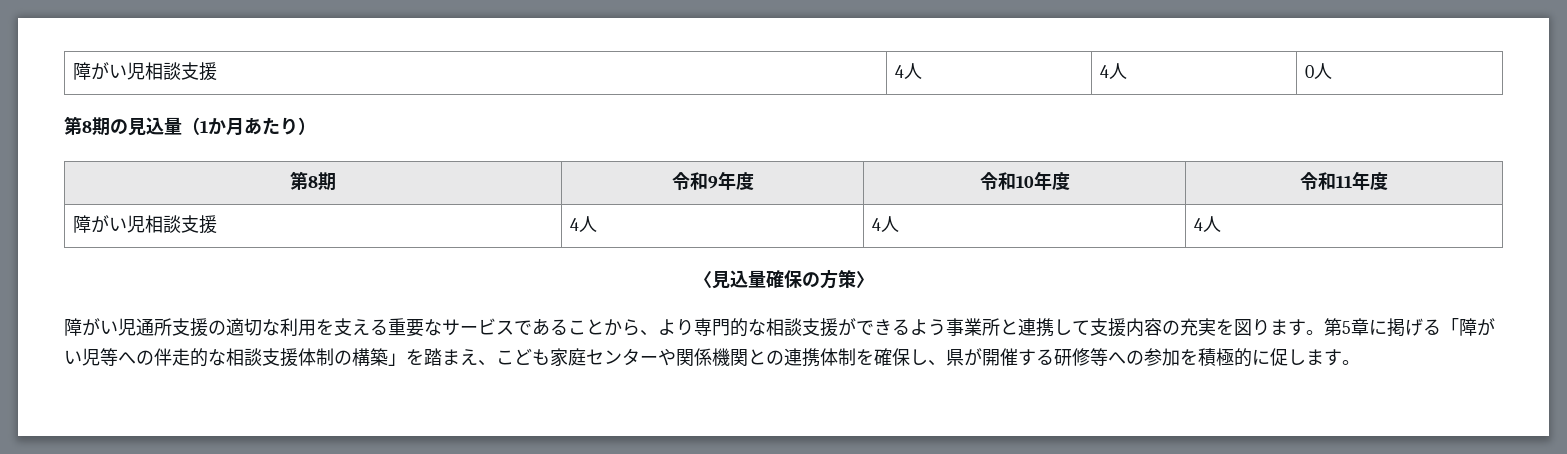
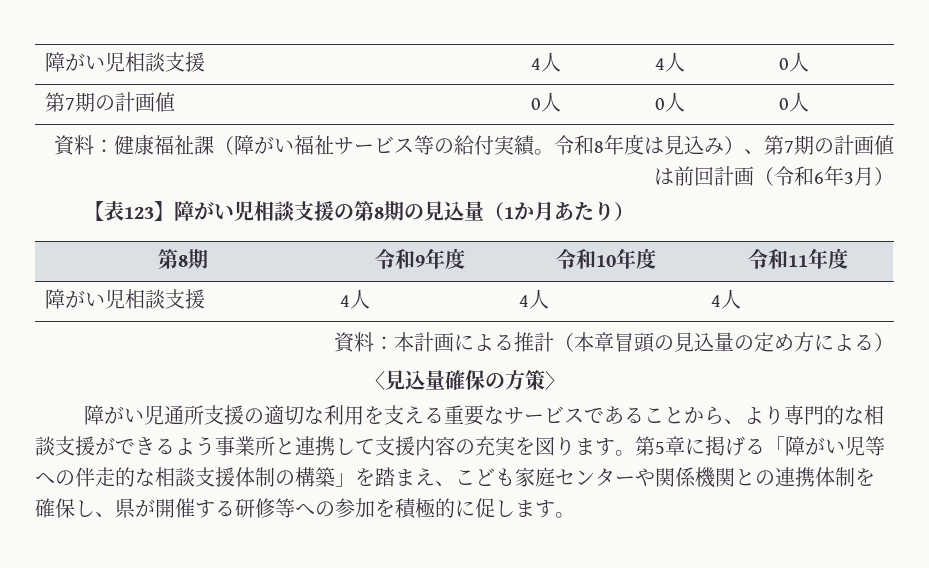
(1332, 71) // -> [45,92,176,112] [531,92,562,112] [655,92,686,112] [779,92,810,112] [54,134,894,156] [654,166,894,186] [84,201,355,221] // 第7期の計画値 | 0人 | 0人 | 0人 // 資料：健康福祉課（障がい福祉サービス等の給付実績。令和8年度は見込み）、第7期の計画値は前回計画（令和6年3月） // 【表123】障がい児相談支援の
(1221, 224) none -> [334,332,894,353] // 資料：本計画による推計（本章冒頭の見込量の定め方による）

